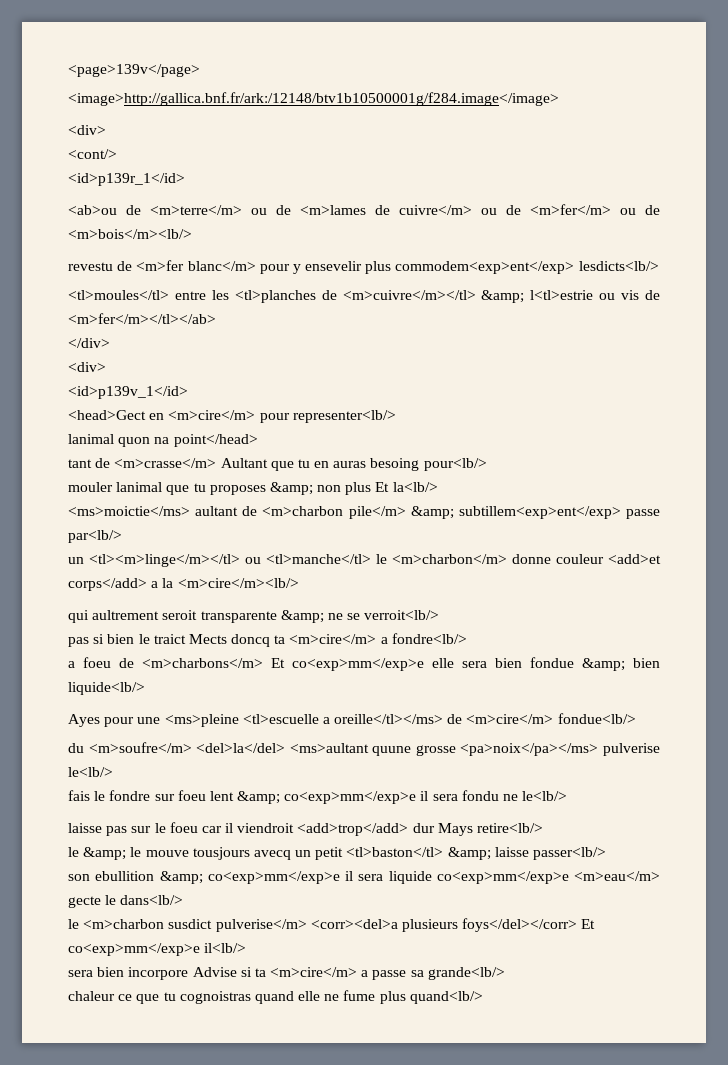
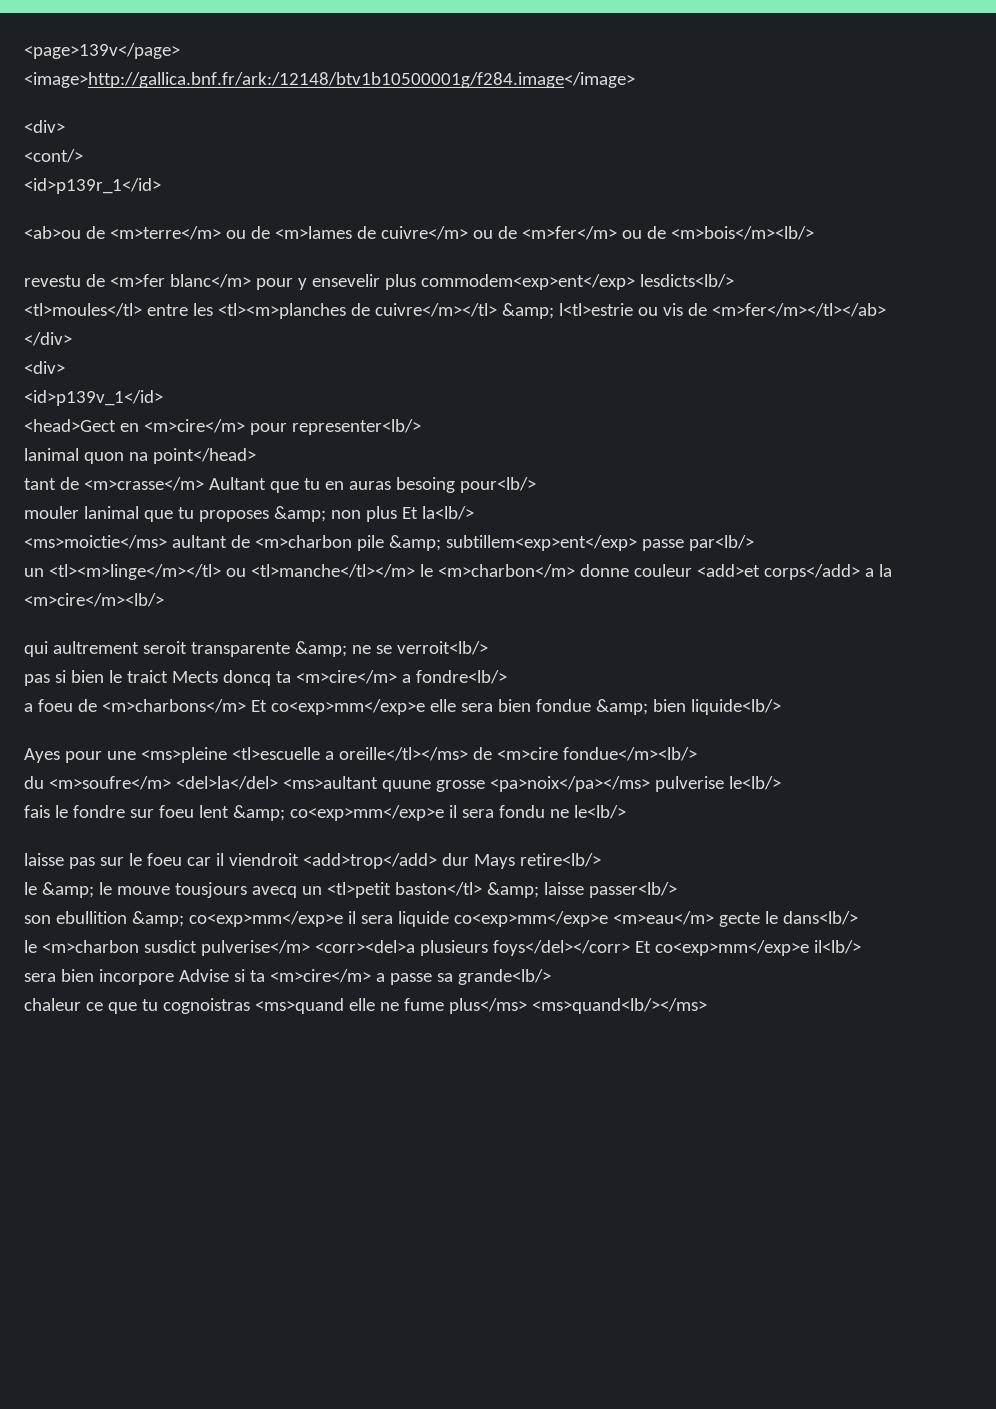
[234,290,476,303] <tl>planches de <m>cuivre</m></tl> -> [217,303,497,319] <tl><m>planches de cuivre</m></tl>
[348,506,406,519] pile</m> -> [356,535,384,551] pile
[266,554,371,564] <tl>manche</tl> -> [250,564,415,578] <tl>manche</tl></m>
[466,713,636,724] <m>cire</m> fondue<lb/> -> [496,747,697,761] <m>cire fondue</m><lb/>
[315,847,444,860] petit <tl>baston</tl> -> [326,882,482,898] <tl>petit baston</tl>
[254,991,294,1004] quand -> [254,998,344,1014] <ms>quand
[379,991,483,1004] plus quand<lb/> -> [448,998,707,1014] plus</ms> <ms>quand<lb/></ms>

